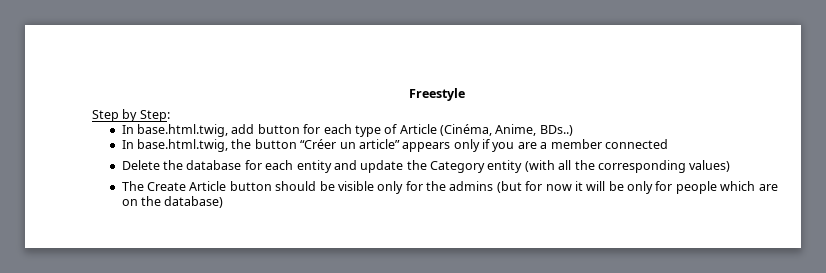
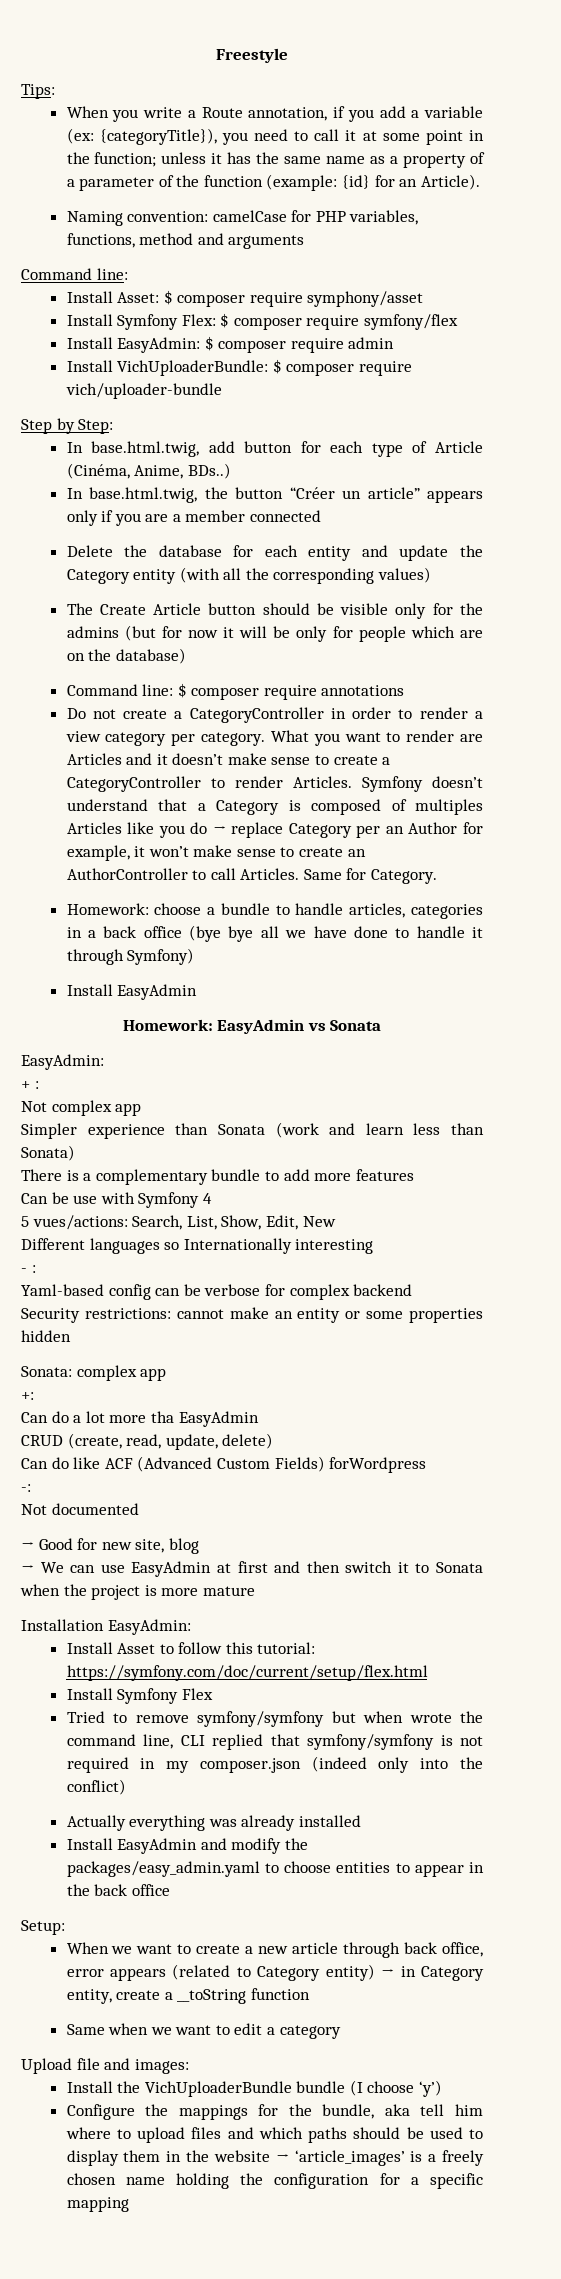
(465, 94) none -> [21,84,55,99] [66,106,484,122] [66,128,484,145] [66,152,486,168] [66,174,480,191] [66,210,419,226] [66,233,305,249] [21,268,128,280] [66,290,424,307] [66,313,459,330] [66,336,395,353] [66,359,412,376] [65,383,222,399] // Tips: // When you write a Route annotation, if you add a variable (ex: {categoryTitle}), you need to call it at some point in the function; unless it has the same name as a property of a parameter of the function (example: {id} for an Article). // Naming convention: camelCase for PHP variables, functions, method and arguments // Command line: // Install Asset: $ composer require symphony/asset // Install Symfony Flex: $ composer require symfony/flex // Install EasyAdmin: $ composer require admin // Install VichUploaderBundle: $ composer require vich/uploader-bundle
(224, 202) none -> [66,683,405,700] [66,707,483,723] [65,730,483,746] [66,753,391,765] [66,776,484,792] [66,799,483,815] [66,822,483,838] [66,845,366,861] [66,868,438,884] [66,903,484,919] [66,925,483,942] [66,948,195,965] [66,984,198,1000] [122,1019,382,1034] [21,1054,104,1070] [21,1081,39,1089] [21,1100,142,1116] [21,1122,484,1139] [21,1145,75,1161] [21,1169,414,1185] [21,1192,212,1208] [21,1215,336,1230] [21,1238,374,1254] [21,1265,36,1273] [21,1284,413,1300] [21,1307,483,1323] [21,1330,71,1342] [21,1365,167,1381] [21,1392,34,1400] [21,1411,259,1427] [21,1433,274,1450] [21,1456,427,1473] [21,1484,31,1492] [21,1503,139,1515] [21,1538,199,1554] [21,1561,483,1577] [20,1584,255,1600] [21,1619,191,1635] [66,1642,316,1654] [66,1665,428,1681] [66,1688,213,1704] [66,1711,483,1727] [66,1734,483,1750] [66,1756,484,1773] [66,1779,126,1795] [66,1815,361,1831] [66,1838,308,1854] [66,1861,484,1877] [66,1884,170,1896] [21,1920,65,1935] [66,1942,483,1958] [66,1964,484,1981] [66,1988,310,2004] [66,2023,341,2039] [21,2058,189,2074] [66,2080,443,2097] [66,2104,483,2120] [65,2127,484,2143] [66,2150,484,2166] [66,2173,483,2189] [66,2197,129,2212] // Command line: $ composer require annotations // Do not create a CategoryController in order to render a view category per category. What you want to render are Articles and it doesn’t make sense to create a CategoryController to render Articles. Symfony doesn’t understand that a Category is composed of multiples Articles like you do → replace Category per an Author for example, it won’t make sense to create an AuthorController to call Articles. Same for Category. // Homework: choose a bundle to handle articles, categories in a back office (bye bye all we have done to handle it through Symfony) // Install EasyAdmin // Homework: EasyAdmin vs Sonata // EasyAdmin: // + : // Not complex app // Simpler experience than Sonata (work and learn less than Sonata) // There is a complementary bundle to add more features // Can be use with Symfony 4 // 5 vues/actions: Search, List, Show, Edit, New // Different languages so Internationally interesting // - : // Yaml-based config can be verbose for complex backend // Security restrictions: cannot make an entity or some properties hidden // Sonata: complex app // +: // Can do a lot more tha EasyAdmin // CRUD (create, read, update, delete) // Can do like ACF (Advanced Custom Fields) forWordpress // -: // Not documented // → Good for new site, blog // → We can use EasyAdmin at first and then switch it to Sonata when the project is more mature // Installation EasyAdmin: // Install Asset to follow this tutorial: https://symfony.com/doc/current/setup/flex.html // Install Symfony Flex // Tried to remove symfony/symfony but when wrote the command line, CLI replied that symfony/symfony is not required in my composer.json (indeed only into the conflict) // Actually everything was already installed // Install EasyAdmin and modify the packages/easy_admin.yaml to choose entities to appear in the back office // Setup: // When we want to create a new article through back office, error appears (related to Category entity) → in Category entity, create a __toString function // Same when we want to edit a category // Upload file and images: // Install the VichUploaderBundle bundle (I choose ‘y’) // Configure the mappings for the bundle, aka tell him where to upload files and which paths should be used to display them in the website → ‘article_images’ is a freely chosen name holding the configuration for a specific mapping

